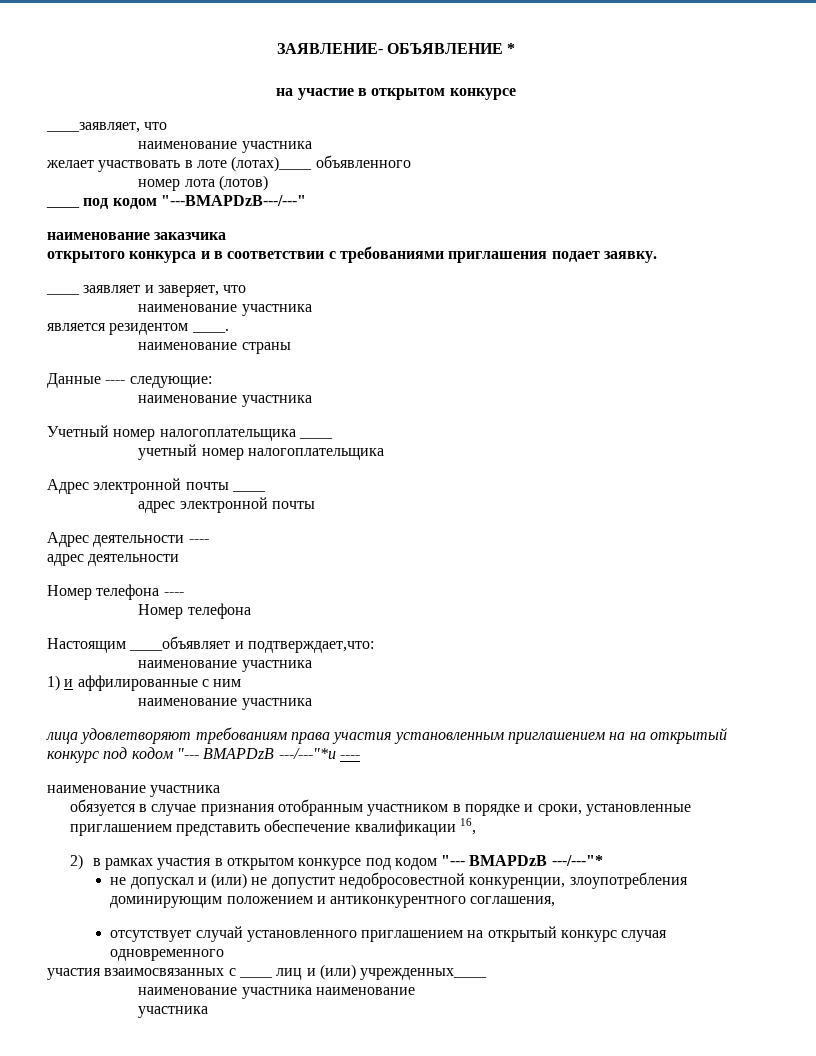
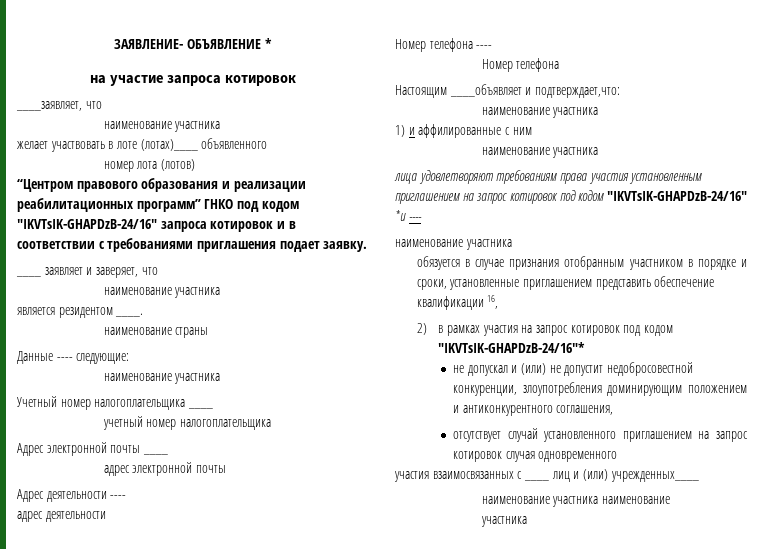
[358,88,516,100] в открытом конкурсе -> [167,75,297,86] запроса котировок
[46,195,306,209] [47,232,227,240] [47,251,197,263] ____ под кодом "---BMAPDzB---/---" // наименование заказчика // открытого конкурса -> [17,178,306,192] [17,198,299,212] [17,219,274,232] “Центром правового образования и реализации реабилитационных программ” ГНКО под кодом "IKVTsIK-GHAPDzB-24/16" запроса котировок
[629,728,727,744] [47,747,336,763] на открытый конкурс под кодом "--- BMAPDzB ---/---"*и -> [477,190,747,204] [395,210,406,221] запрос котировок под кодом "IKVTsIK-GHAPDzB-24/16" *и
[214,855,603,870] в открытом конкурсе под кодом "--- BMAPDzB ---/---"* -> [521,325,673,336] [438,342,586,353] на запрос котировок под кодом "IKVTsIK-GHAPDzB-24/16"*
[487,926,618,942] открытый конкурс -> [716,431,748,442] [453,451,503,462] запрос котировок

